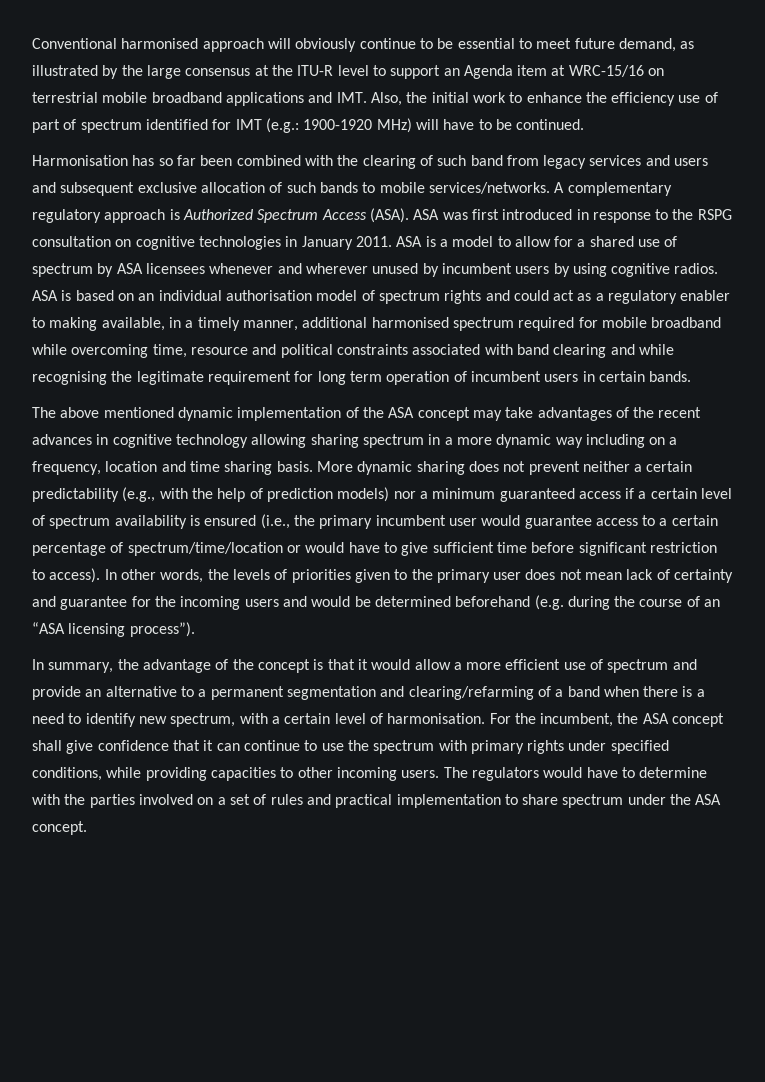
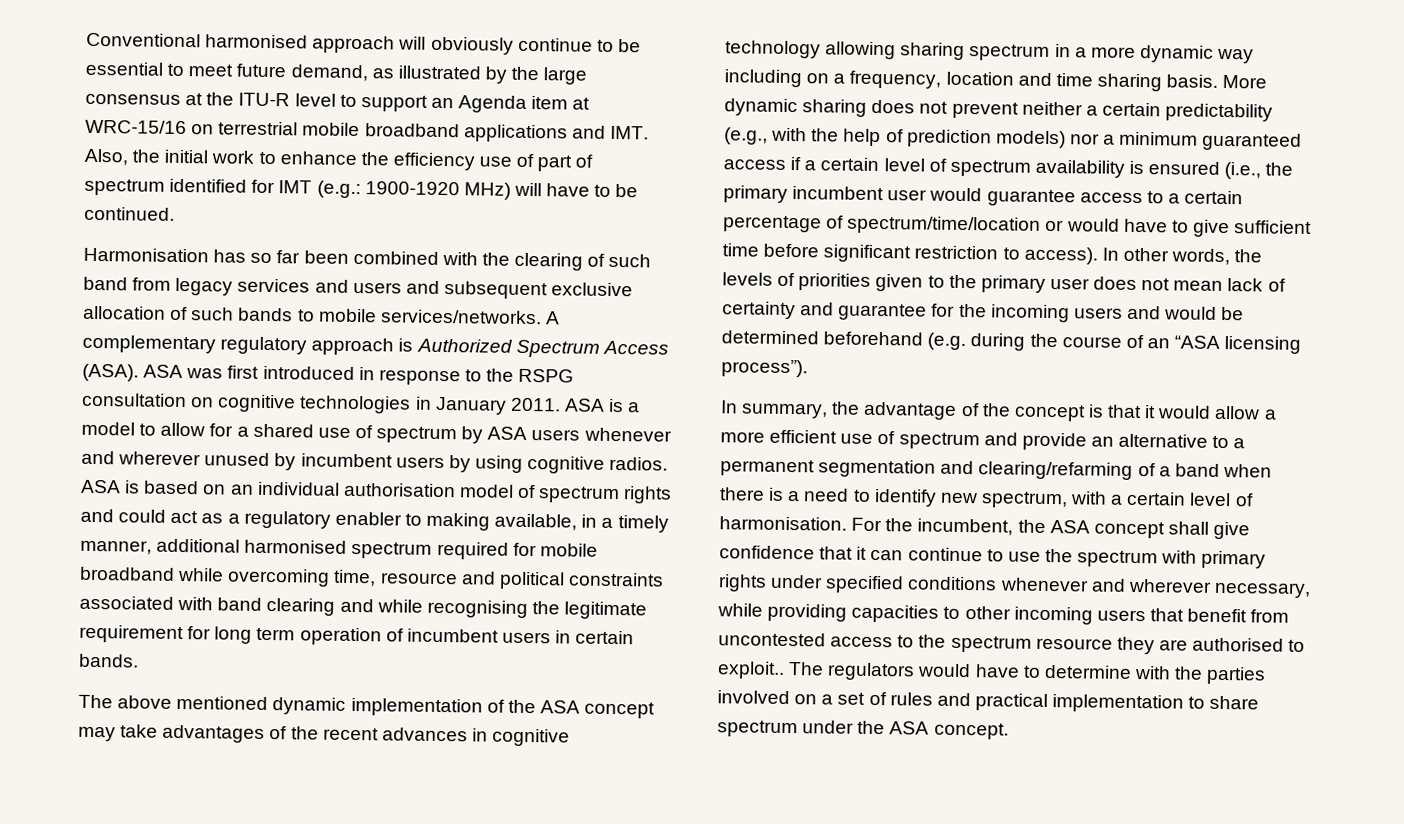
[145,263,205,274] licensees -> [531,429,581,441] users
[32,767,102,781] conditions, -> [907,576,1311,599] conditions whenever and wherever necessary,
[401,770,440,778] users. -> [1096,608,1290,623] [718,632,1306,655] [717,661,785,679] users that benefit from uncontested access to the spectrum resource they are authorised to exploit..

